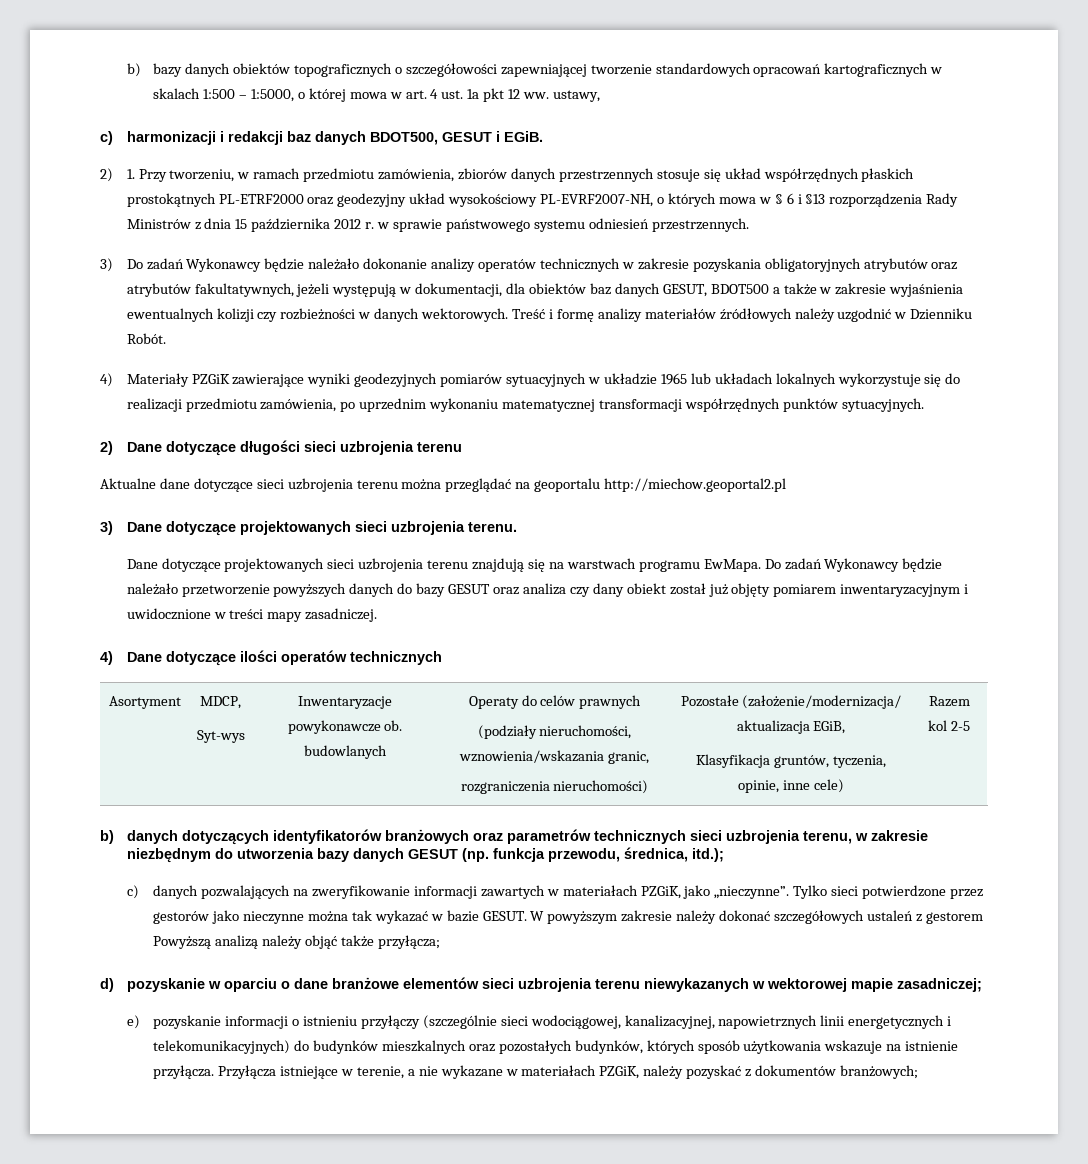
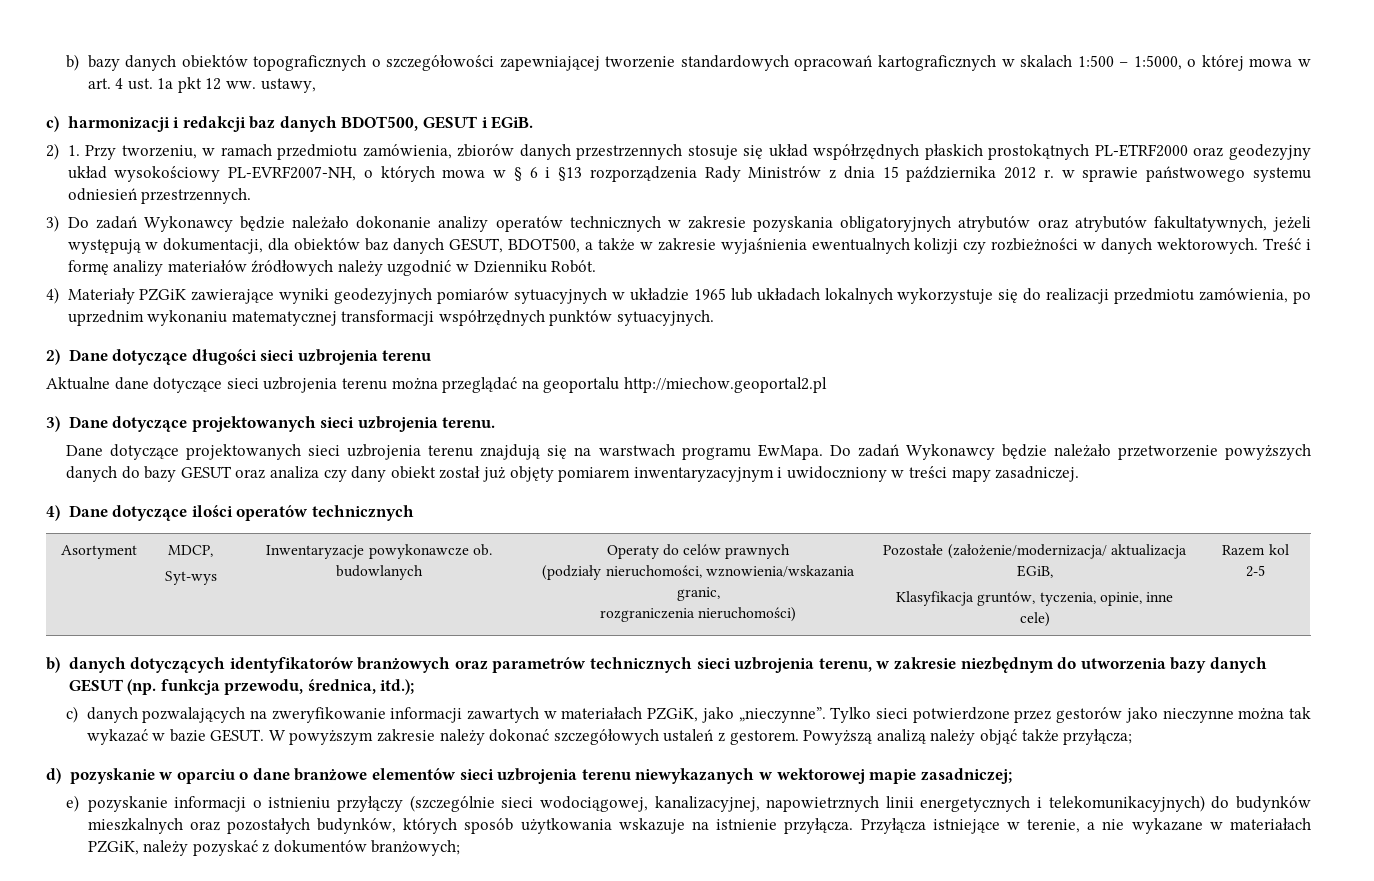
[710,284,769,294] BDOT500 -> [507,238,580,253] BDOT500,
[126,608,211,620] uwidocznione -> [786,466,887,482] uwidoczniony
[925,912,983,924] gestorem -> [729,730,799,745] gestorem.

